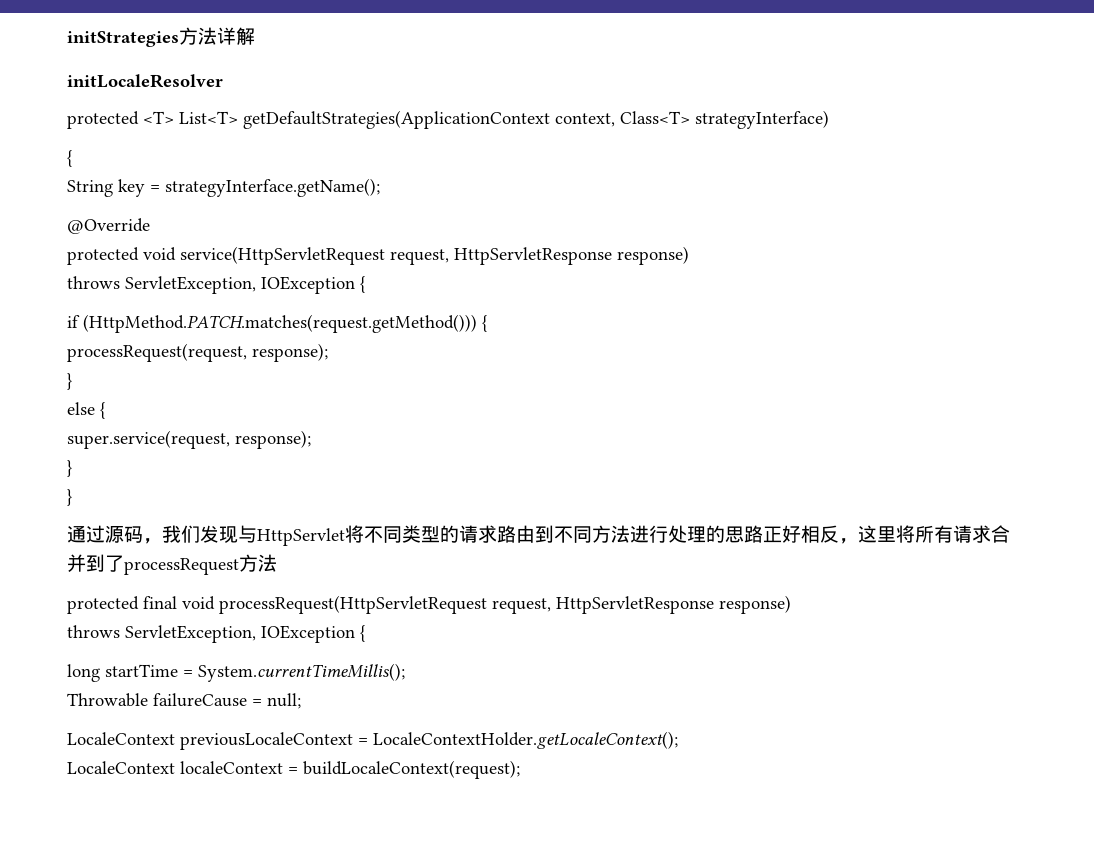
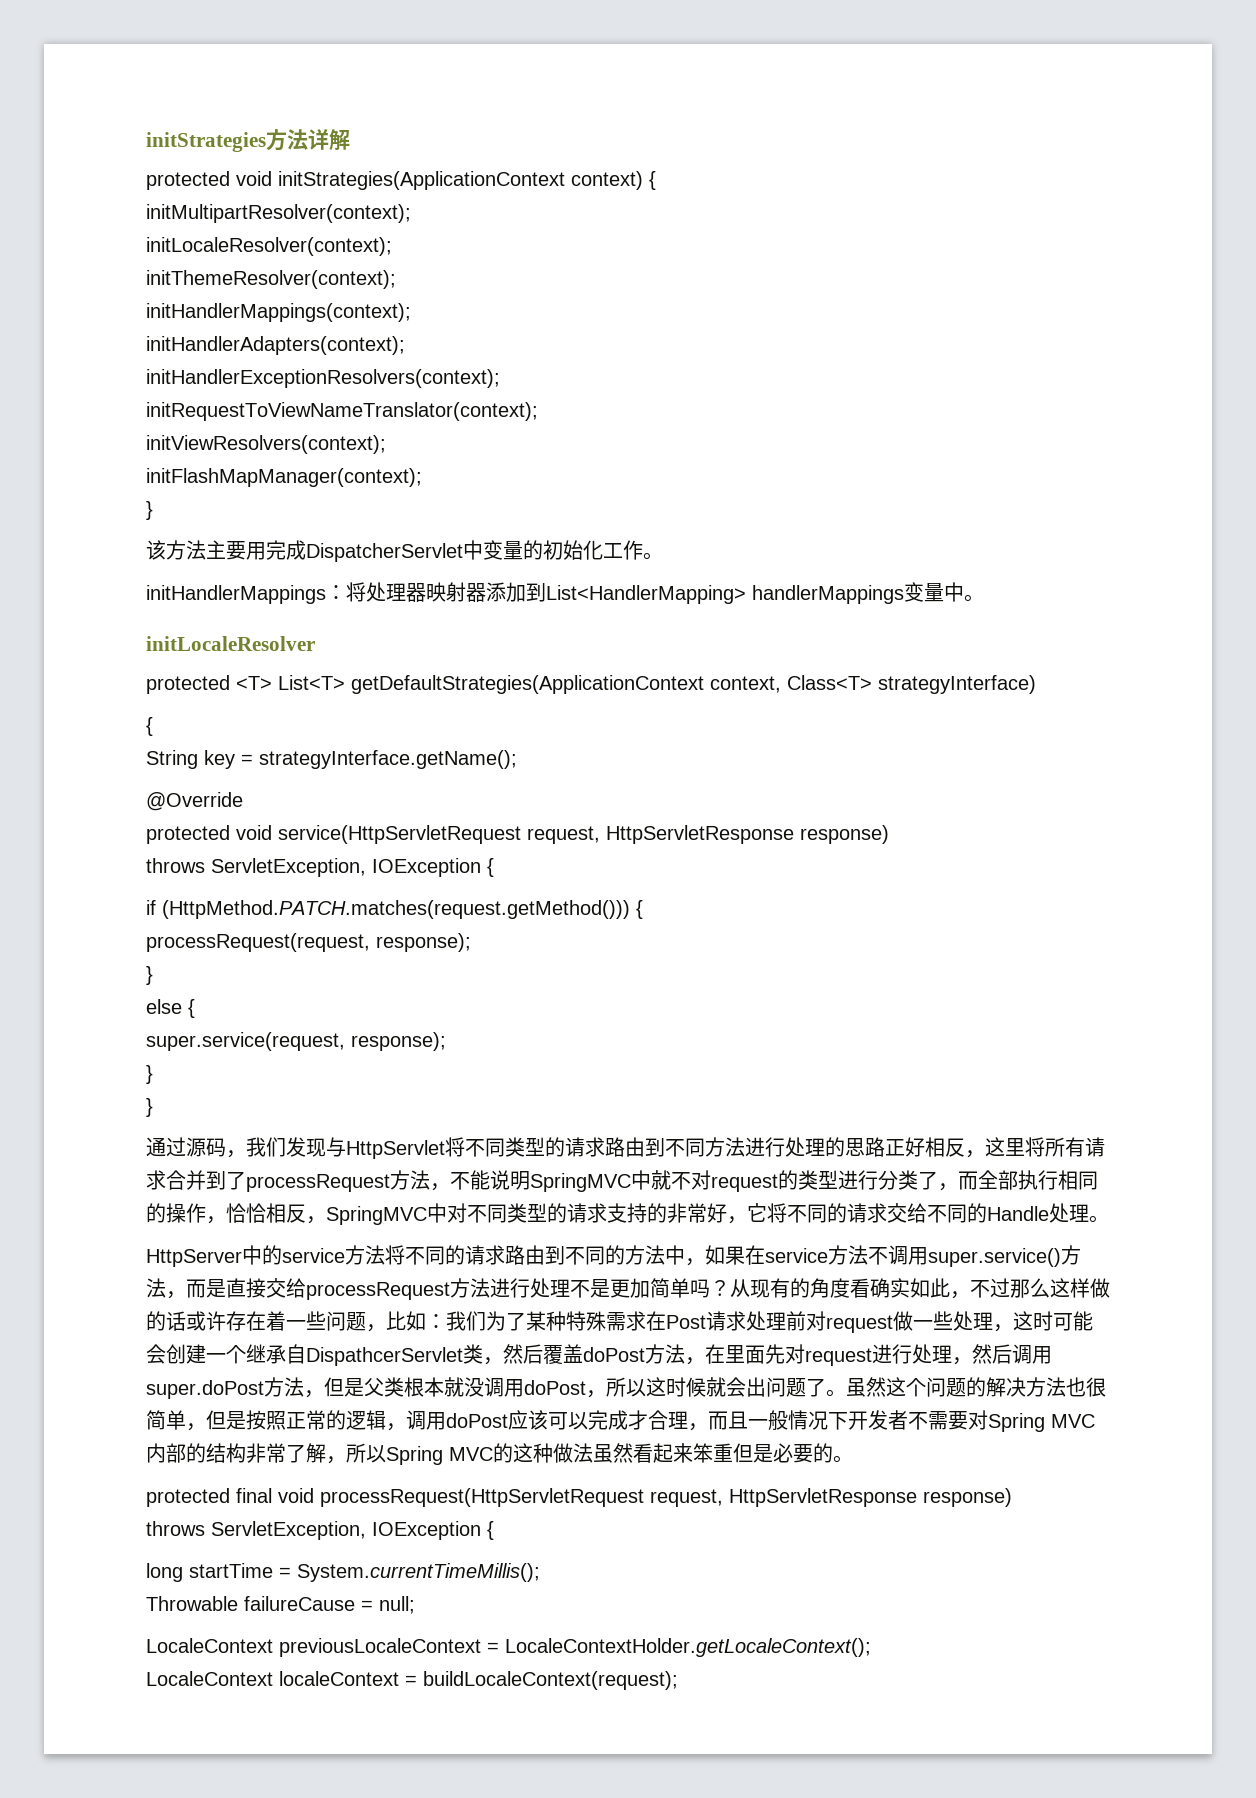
(255, 36) none -> [146,171,656,190] [146,204,411,223] [146,237,392,256] [146,270,396,289] [146,303,411,322] [146,336,405,355] [146,369,500,388] [146,402,538,421] [146,435,386,454] [146,468,422,487] [146,501,153,520] [146,540,663,562] [146,582,984,604] // protected void initStrategies(ApplicationContext context) { // initMultipartResolver(context); // initLocaleResolver(context); // initThemeResolver(context); // initHandlerMappings(context); // initHandlerAdapters(context); // initHandlerExceptionResolvers(context); // initRequestToViewNameTranslator(context); // initViewResolvers(context); // initFlashMapManager(context); // } // 该方法主要用完成DispatcherServlet中变量的初始化工作。 // initHandlerMappings：将处理器映射器添加到List<HandlerMapping> handlerMappings变量中。
(277, 563) none -> [430,1170,1098,1192] [146,1203,1109,1225] [146,1245,1081,1267] [146,1278,1110,1300] [146,1311,1093,1333] [146,1344,1052,1366] [146,1377,1106,1399] [146,1410,1095,1432] [146,1443,853,1465] ，不能说明SpringMVC中就不对request的类型进行分类了，而全部执行相同的操作，恰恰相反，SpringMVC中对不同类型的请求支持的非常好，它将不同的请求交给不同的Handle处理。 // HttpServer中的service方法将不同的请求路由到不同的方法中，如果在service方法不调用super.service()方法，而是直接交给processRequest方法进行处理不是更加简单吗？从现有的角度看确实如此，不过那么这样做的话或许存在着一些问题，比如：我们为了某种特殊需求在Post请求处理前对request做一些处理，这时可能会创建一个继承自DispathcerServlet类，然后覆盖doPost方法，在里面先对request进行处理，然后调用super.doPost方法，但是父类根本就没调用doPost，所以这时候就会出问题了。虽然这个问题的解决方法也很简单，但是按照正常的逻辑，调用doPost应该可以完成才合理，而且一般情况下开发者不需要对Spring MVC内部的结构非常了解，所以Spring MVC的这种做法虽然看起来笨重但是必要的。

